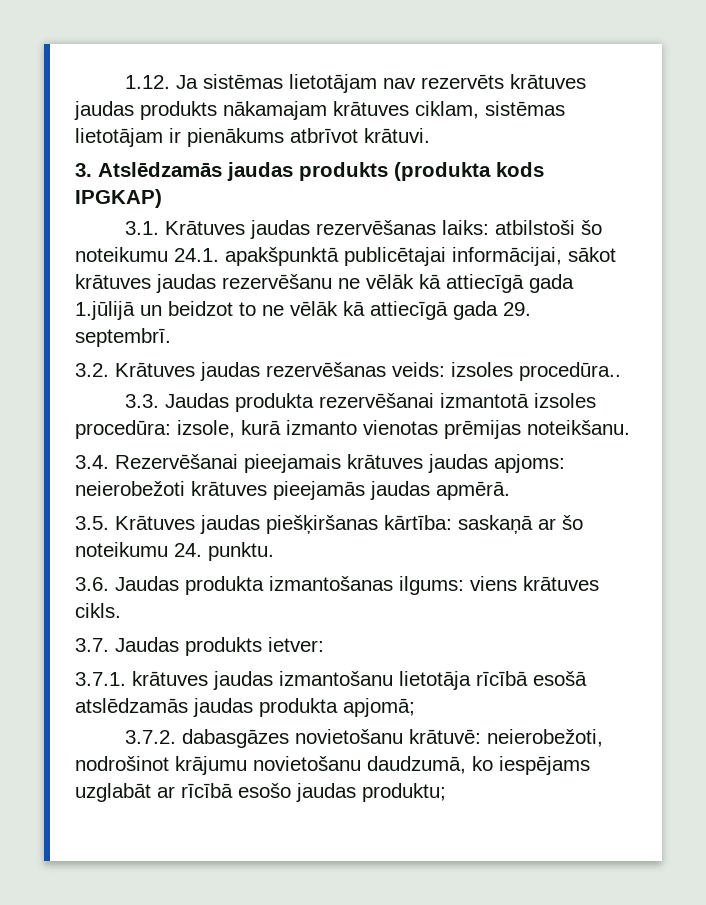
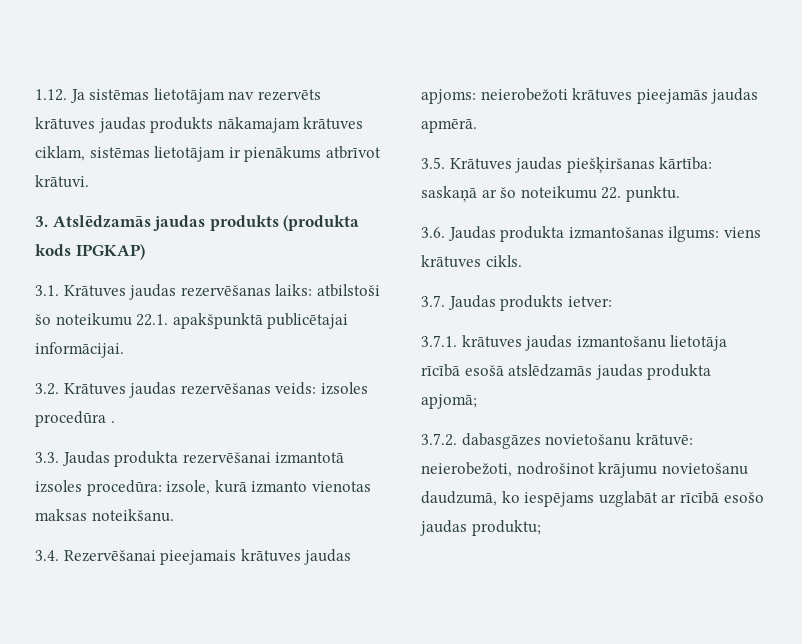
[174,248,219,262] 24.1. -> [136,314,169,326] 22.1.
[452,247,616,266] [75,274,574,293] [75,301,531,320] [75,328,171,347] informācijai, sākot krātuves jaudas rezervēšanu ne vēlāk kā attiecīgā gada 1.jūlijā un beidzot to ne vēlāk kā attiecīgā gada 29. septembrī. -> [35,342,124,358] informācijai.
[519,362,621,381] procedūra.. -> [35,411,115,427] procedūra .
[444,420,521,439] prēmijas -> [35,509,87,521] maksas
[174,543,202,557] 24. -> [601,187,622,199] 22.

